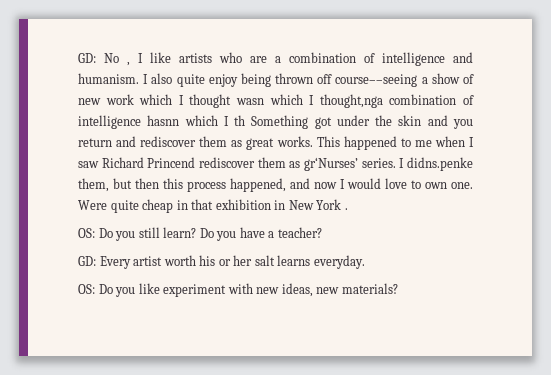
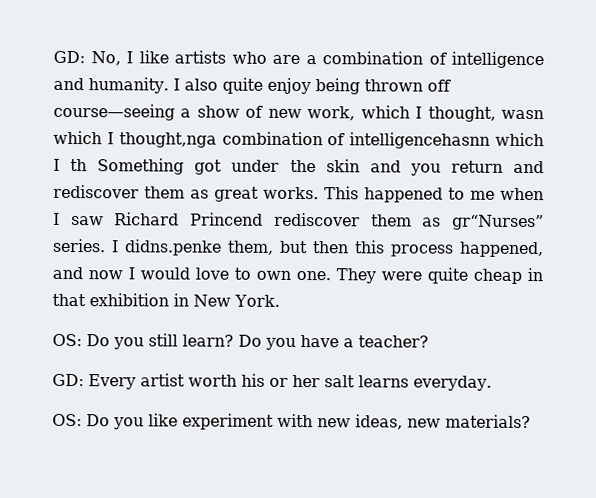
[78,53,130,66] GD: No , -> [53,50,121,66] GD: No,
[78,73,139,84] humanism. -> [88,77,169,94] humanity.
[335,74,418,87] course––seeing -> [53,103,175,121] course—seeing
[105,94,232,108] work which I thought -> [307,105,496,122] work, which I thought,
[78,115,180,129] intelligence hasnn -> [349,132,491,149] intelligencehasnn
[304,157,358,171] gr‘Nurses’ -> [452,214,544,231] gr“Nurses”
[78,200,107,210] Were -> [336,268,422,284] They were
[316,199,348,210] York . -> [234,294,280,307] York.

